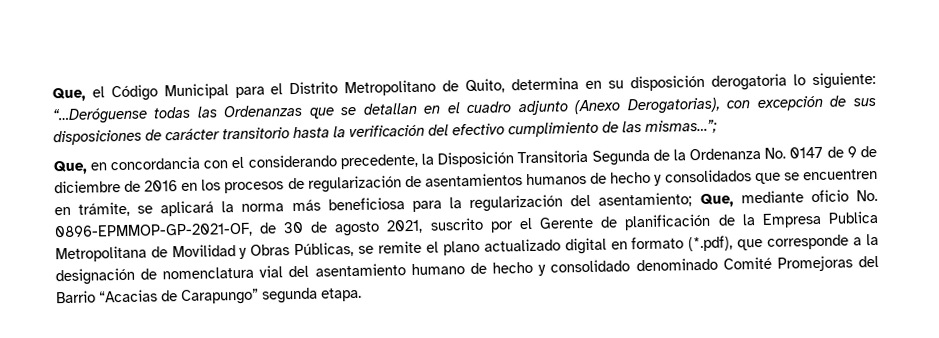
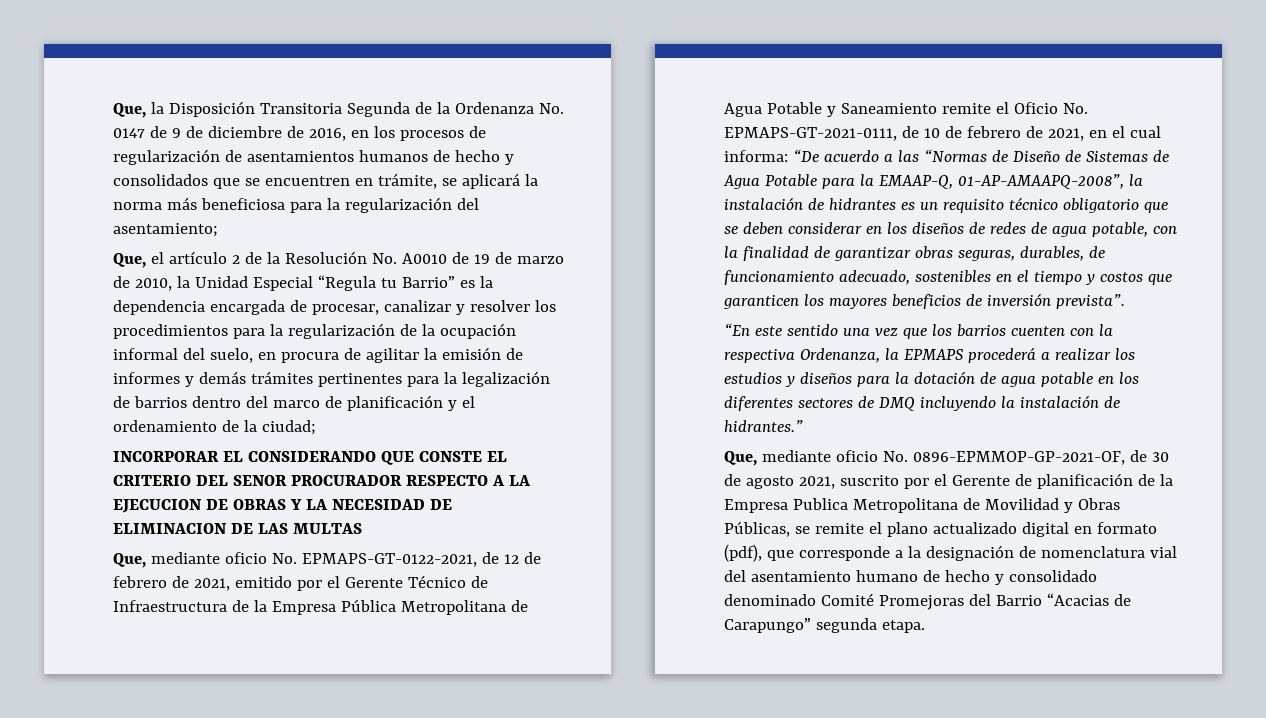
[51,71,876,102] [51,95,876,125] [52,119,718,146] [52,153,418,175] Que, el Código Municipal para el Distrito Metropolitano de Quito, determina en su disposición derogatoria lo siguiente: “…Deróguense todas las Ordenanzas que se detallan en el cuadro adjunto (Anexo Derogatorias), con excepción de sus disposiciones de carácter transitorio hasta la verificación del efectivo cumplimiento de las mismas…”; // Que, en concordancia con el considerando precedente, -> [113,103,147,118] Que,
[143,180,178,192] 2016 -> [309,128,347,141] 2016,
(693, 200) none -> [113,251,565,268] [113,275,494,291] [113,300,557,315] [113,323,517,339] [113,347,524,363] [113,371,551,387] [113,395,476,411] [113,420,317,435] [113,451,508,465] [113,475,532,486] [113,499,453,513] [113,523,363,534] [113,552,542,568] [113,575,489,591] [113,599,529,615] [724,102,1089,117] [724,126,1162,141] [724,149,1170,162] [723,174,1144,189] [724,197,1169,213] [724,222,1178,237] [724,246,1106,261] [724,270,1173,285] [723,293,1126,309] [724,323,1114,339] [724,347,1136,363] [724,371,1140,387] [724,395,1121,411] [724,420,804,432] // Que, el artículo 2 de la Resolución No. A0010 de 19 de marzo de 2010, la Unidad Especial “Regula tu Barrio” es la dependencia encargada de procesar, canalizar y resolver los procedimientos para la regularización de la ocupación informal del suelo, en procura de agilitar la emisión de informes y demás trámites pertinentes para la legalización de barrios dentro del marco de planificación y el ordenamiento de la ciudad; // INCORPORAR EL CONSIDERANDO QUE CONSTE EL CRITERIO DEL SENOR PROCURADOR RESPECTO A LA EJECUCION DE OBRAS Y LA NECESIDAD DE ELIMINACION DE LAS MULTAS // Que, mediante oficio No. EPMAPS-GT-0122-2021, de 12 de febrero de 2021, emitido por el Gerente Técnico de Infraestructura de la Empresa Pública Metropolitana de Agua Potable y Saneamiento remite el Oficio No. EPMAPS-GT-2021-0111, de 10 de febrero de 2021, en el cual informa: “De acuerdo a las “Normas de Diseño de Sistemas de Agua Potable para la EMAAP-Q, 01-AP-AMAAPQ-2008”, la instalación de hidrantes es un requisito técnico obligatorio que se deben considerar en los diseños de redes de agua potable, con la finalidad de garantizar obras seguras, durables, de funcionamiento adecuado, sostenibles en el tiempo y costos que garanticen los mayores beneficios de inversión prevista”. // “En este sentido una vez que los barrios cuenten con la respectiva Ordenanza, la EPMAPS procederá a realizar los estudios y diseños para la dotación de agua potable en los diferentes sectores de DMQ incluyendo la instalación de hidrantes.” //
[688,235,734,252] (*.pdf), -> [724,544,763,562] (pdf),

